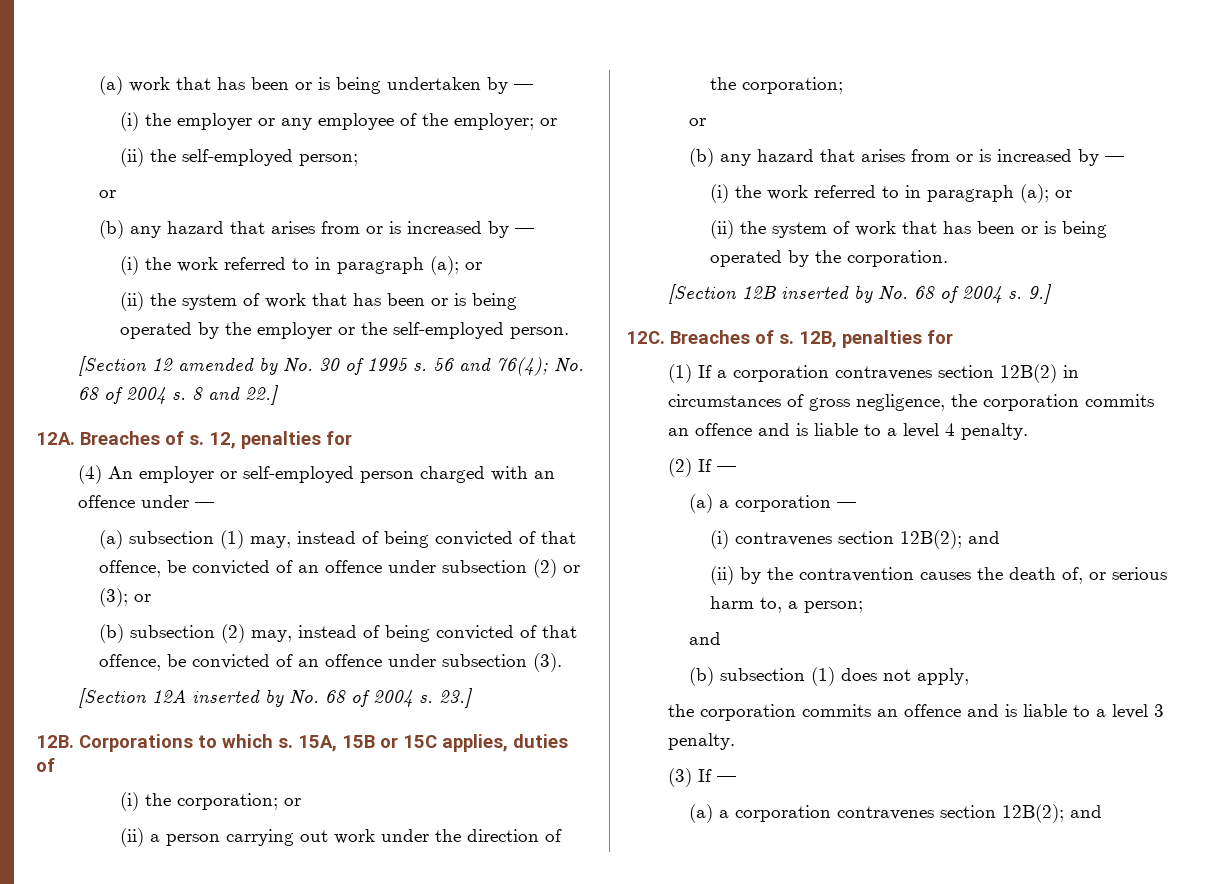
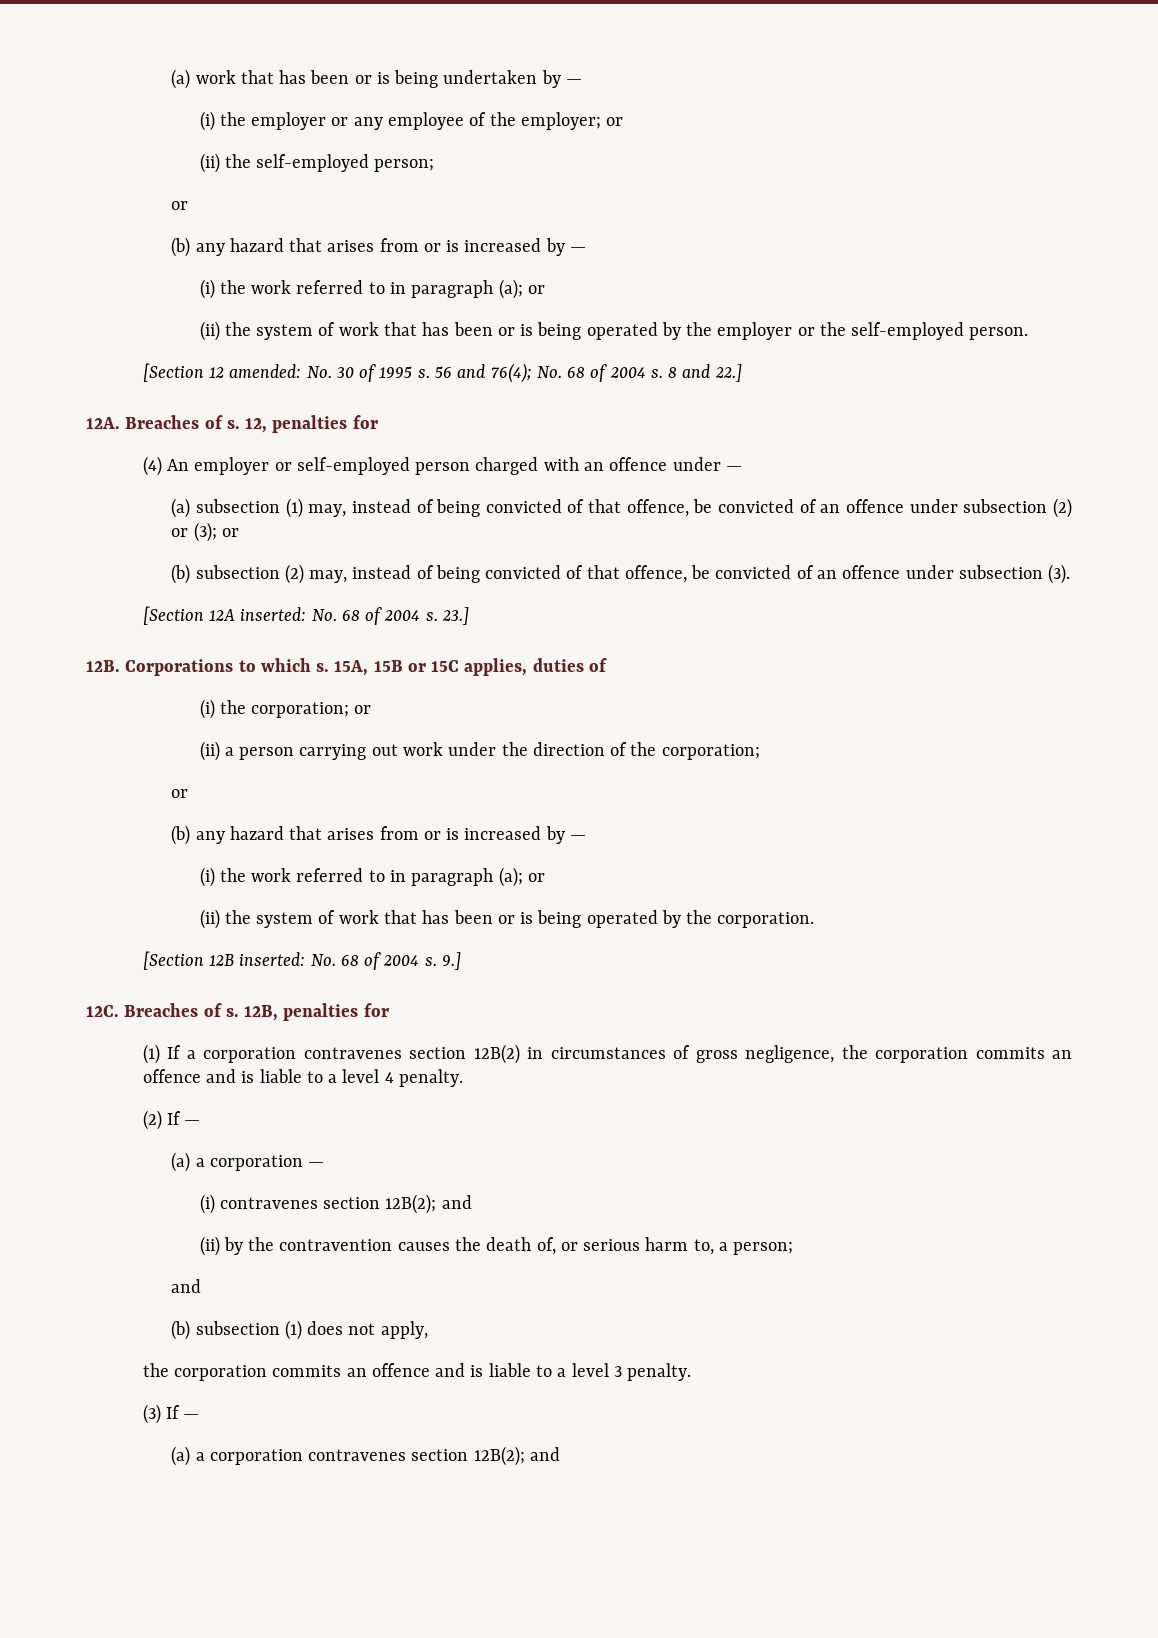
[178,357,279,375] amended by -> [229,364,302,378] amended:
[192,689,285,707] inserted by -> [240,607,307,621] inserted:
[781,285,874,303] inserted by -> [239,952,306,966] inserted:

